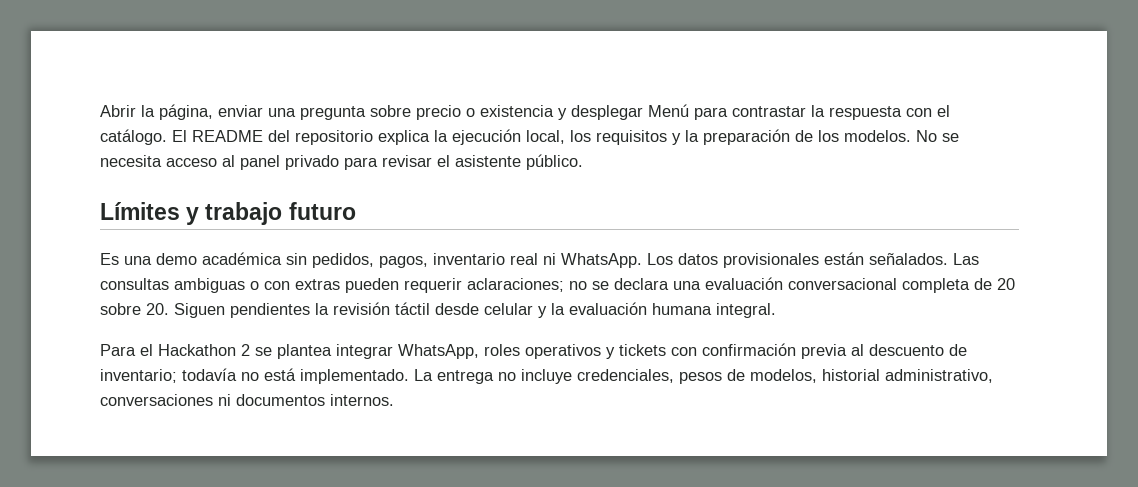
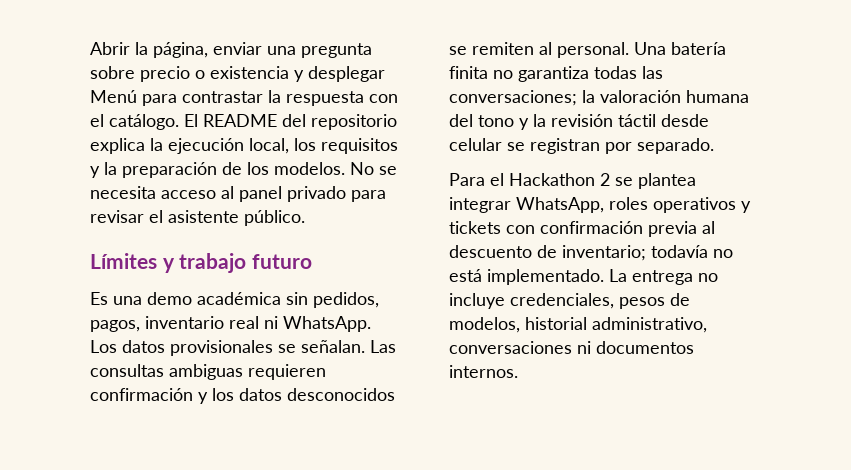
[824,252,948,265] están señalados. -> [278,340,365,353] se señalan.
[250,277,1015,293] [100,303,310,318] o con extras pueden requerir aclaraciones; no se declara una evaluación conversacional completa de 20 sobre 20. Siguen pendientes -> [248,364,326,380] [90,388,395,404] [449,42,726,58] [449,66,663,82] [449,90,749,106] [449,114,529,130] requieren confirmación y los datos desconocidos se remiten al personal. Una batería finita no garantiza todas las conversaciones; la valoración humana del tono y
[538,302,776,318] y la evaluación humana integral. -> [507,138,714,154] se registran por separado.

